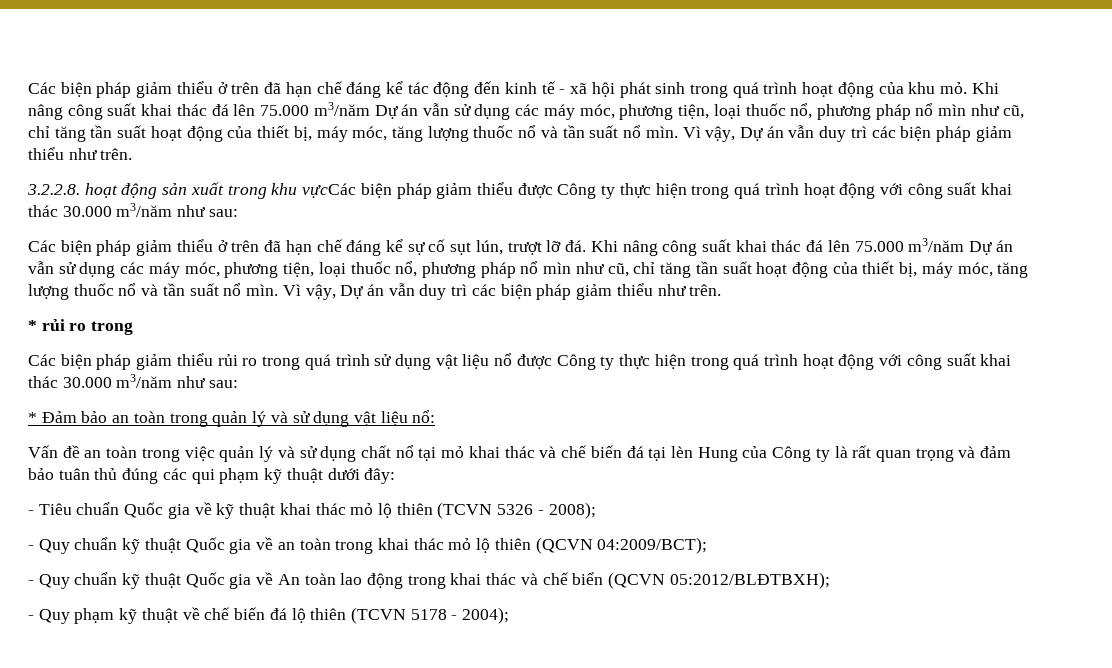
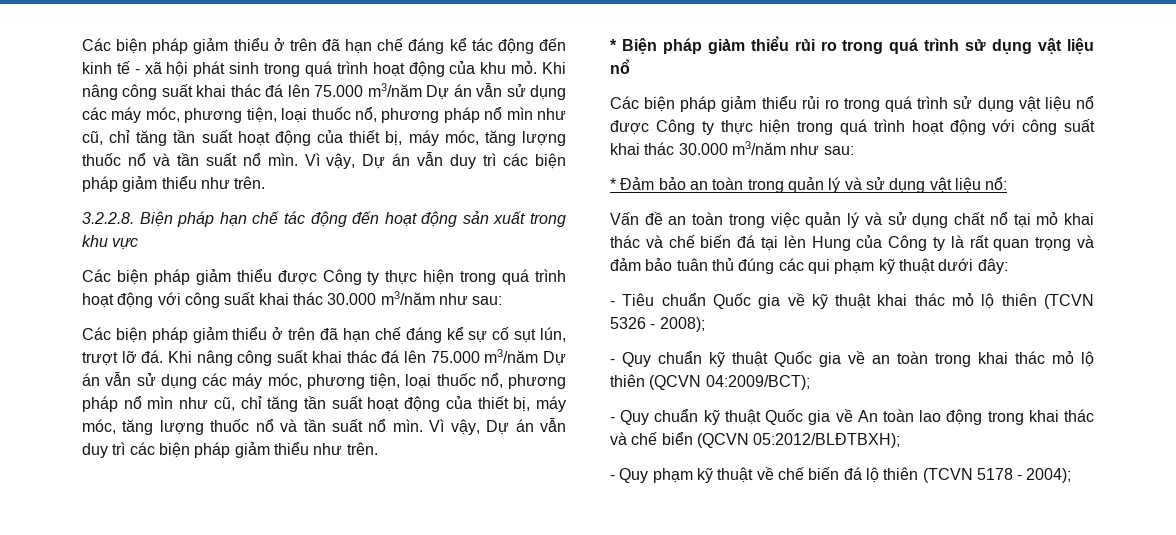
(80, 189) none -> [139,211,380,227] Biện pháp hạn chế tác động đến
[302,183,357,198] vựcCác -> [112,238,139,250] [82,269,111,282] vực // Các
[41,319,134,335] rủi ro trong -> [621,36,1094,54] [610,59,630,74] Biện pháp giảm thiểu rủi ro trong quá trình sử dụng vật liệu nổ

